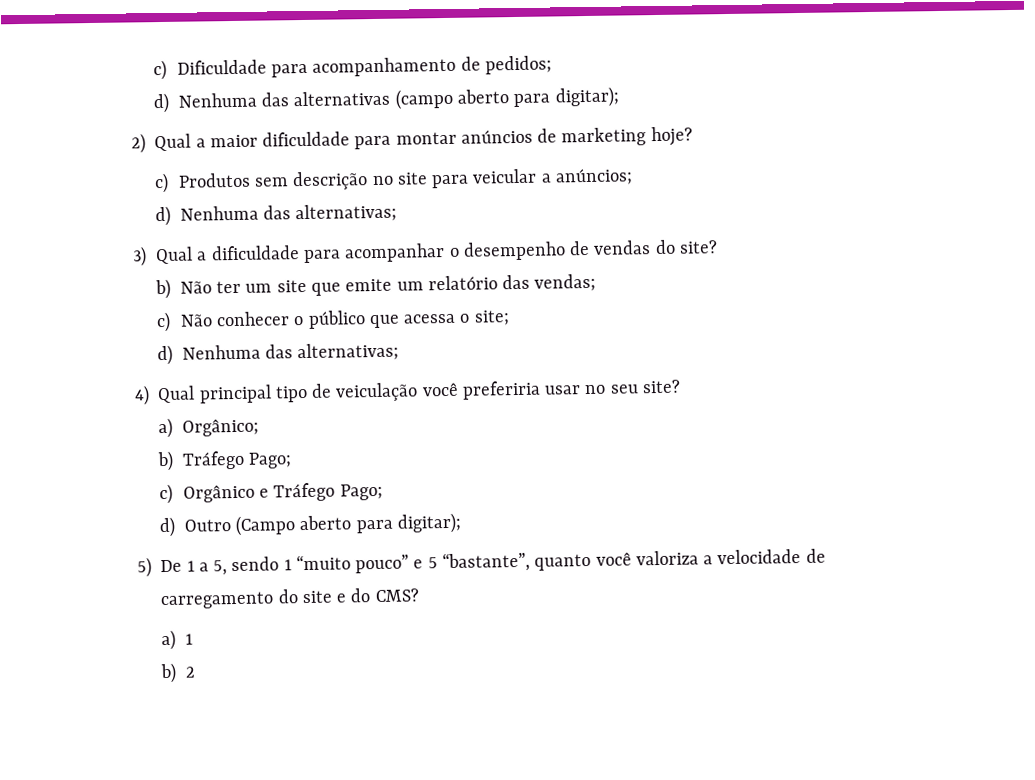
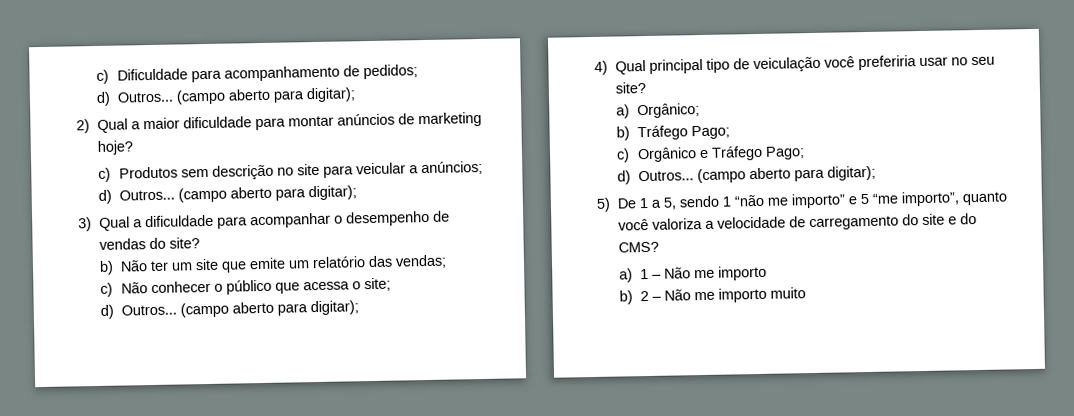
[177,90,391,108] Nenhuma das alternativas -> [117,91,175,103] Outros...
[179,203,398,223] Nenhuma das alternativas; -> [119,185,358,203] Outros... (campo aberto para digitar);
[181,342,400,362] Nenhuma das alternativas; -> [121,300,360,318] Outros... (campo aberto para digitar);
[183,515,297,536] Outro (Campo -> [638,168,747,184] Outros... (campo
[295,551,530,574] “muito pouco” e 5 “bastante”, -> [734,191,961,209] “não me importo” e 5 “me importo”,
[160,662,196,684] // b) 2 -> [652,265,768,281] [619,287,807,305] – Não me importo // b) 2 – Não me importo muito

